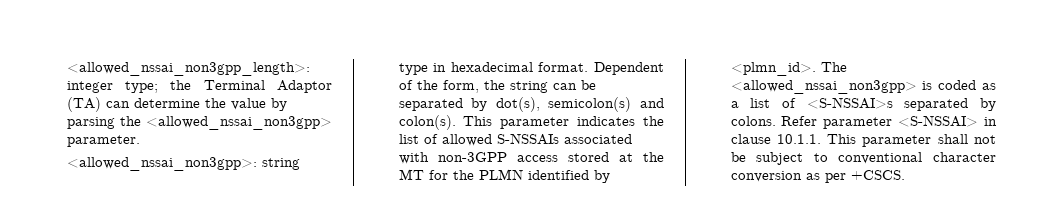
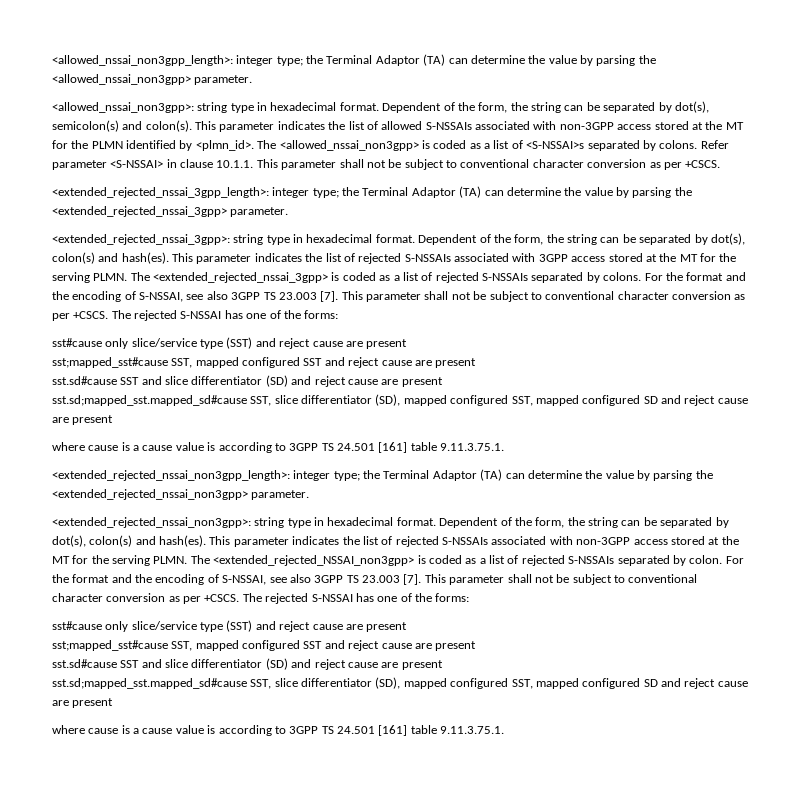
(905, 175) none -> [51,186,692,198] [51,206,289,217] [51,233,745,245] [51,252,737,264] [51,272,746,283] [51,291,746,302] [51,310,339,321] [51,337,408,349] [51,357,477,368] [51,375,443,387] [51,394,748,406] [51,415,114,425] [51,442,505,453] [51,469,713,481] [51,489,310,500] [51,517,729,528] [51,535,739,547] [51,555,744,566] [51,574,698,585] [51,593,470,604] [51,620,408,632] [51,640,477,651] [51,658,443,670] [51,677,748,689] [51,698,114,708] [51,725,505,736] // <extended_rejected_nssai_3gpp_length>: integer type; the Terminal Adaptor (TA) can determine the value by parsing the <extended_rejected_nssai_3gpp> parameter. // <extended_rejected_nssai_3gpp>: string type in hexadecimal format. Dependent of the form, the string can be separated by dot(s), colon(s) and hash(es). This parameter indicates the list of rejected S-NSSAIs associated with 3GPP access stored at the MT for the serving PLMN. The <extended_rejected_nssai_3gpp> is coded as a list of rejected S-NSSAIs separated by colons. For the format and the encoding of S-NSSAI, see also 3GPP TS 23.003 [7]. This parameter shall not be subject to conventional character conversion as per +CSCS. The rejected S-NSSAI has one of the forms: // sst#cause only slice/service type (SST) and reject cause are present // sst;mapped_sst#cause SST, mapped configured SST and reject cause are present // sst.sd#cause SST and slice differentiator (SD) and reject cause are present // sst.sd;mapped_sst.mapped_sd#cause SST, slice differentiator (SD), mapped configured SST, mapped configured SD and reject cause are present // where cause is a cause value is according to 3GPP TS 24.501 [161] table 9.11.3.75.1. // <extended_rejected_nssai_non3gpp_length>: integer type; the Terminal Adaptor (TA) can determine the value by parsing the <extended_rejected_nssai_non3gpp> parameter. // <extended_rejected_nssai_non3gpp>: string type in hexadecimal format. Dependent of the form, the string can be separated by dot(s), colon(s) and hash(es). This parameter indicates the list of rejected S-NSSAIs associated with non-3GPP access stored at the MT for the serving PLMN. The <extended_rejected_NSSAI_non3gpp> is coded as a list of rejected S-NSSAIs separated by colon. For the format and the encoding of S-NSSAI, see also 3GPP TS 23.003 [7]. This parameter shall not be subject to conventional character conversion as per +CSCS. The rejected S-NSSAI has one of the forms: // sst#cause only slice/service type (SST) and reject cause are present // sst;mapped_sst#cause SST, mapped configured SST and reject cause are present // sst.sd#cause SST and slice differentiator (SD) and reject cause are present // sst.sd;mapped_sst.mapped_sd#cause SST, slice differentiator (SD), mapped configured SST, mapped configured SD and reject cause are present // where cause is a cause value is according to 3GPP TS 24.501 [161] table 9.11.3.75.1.

